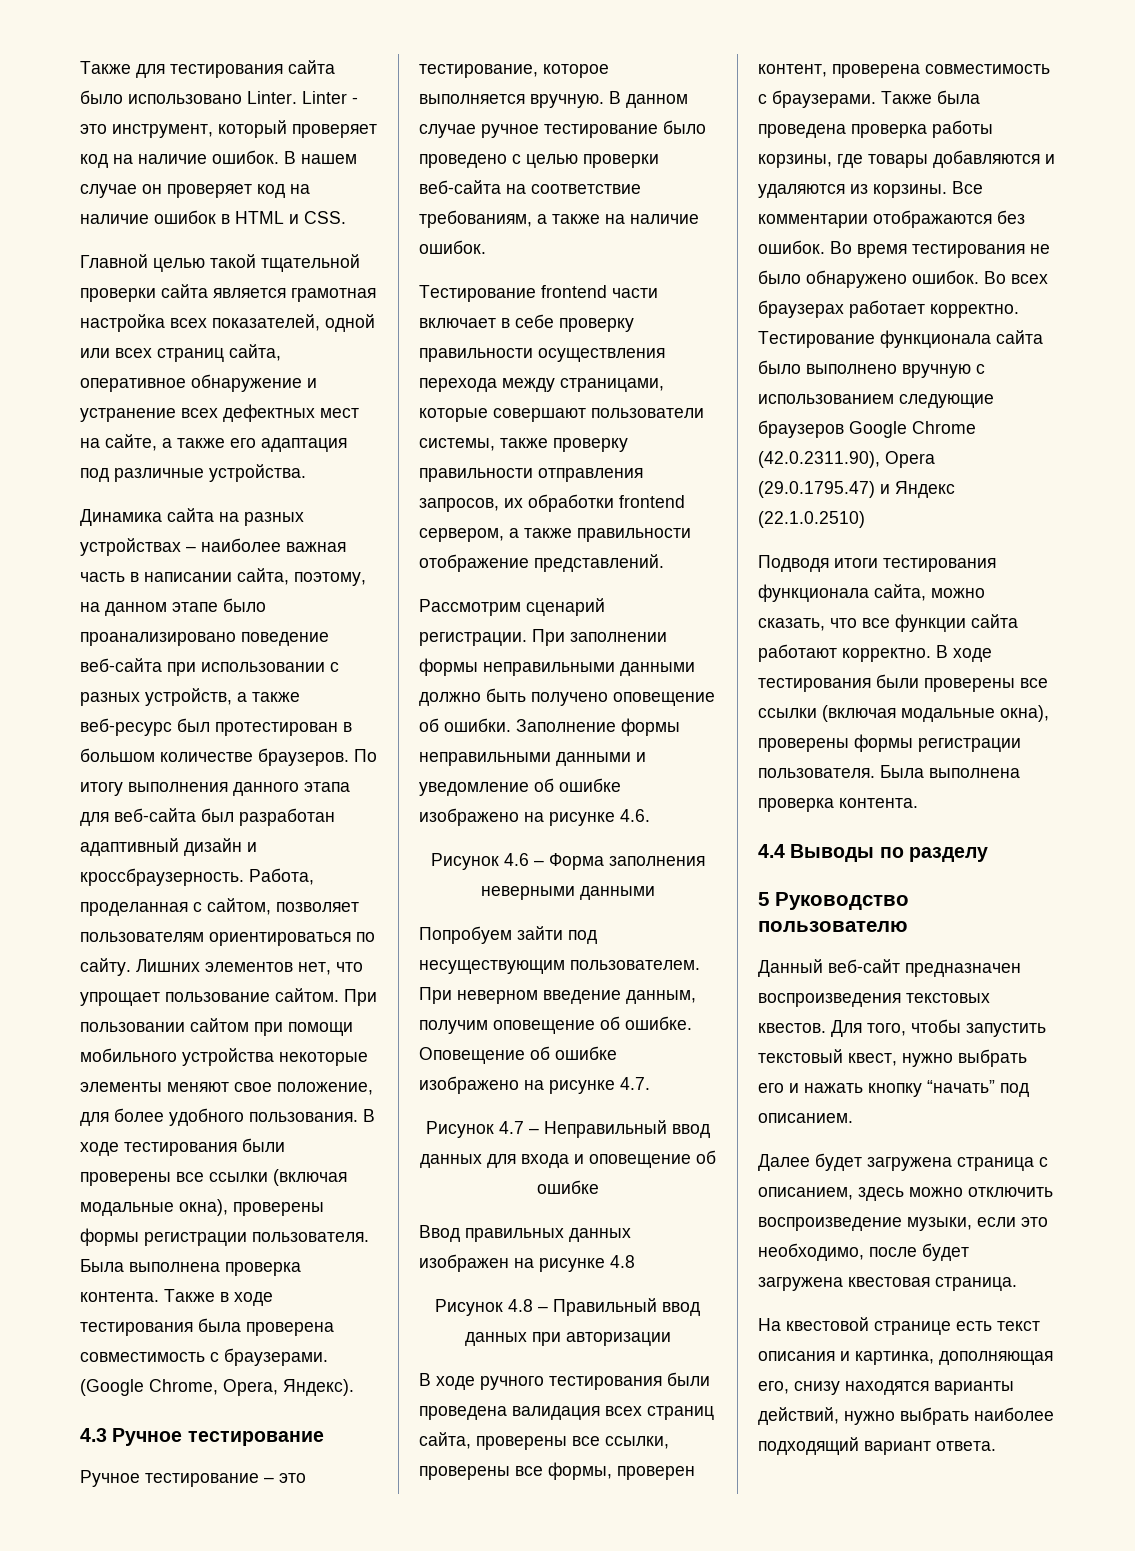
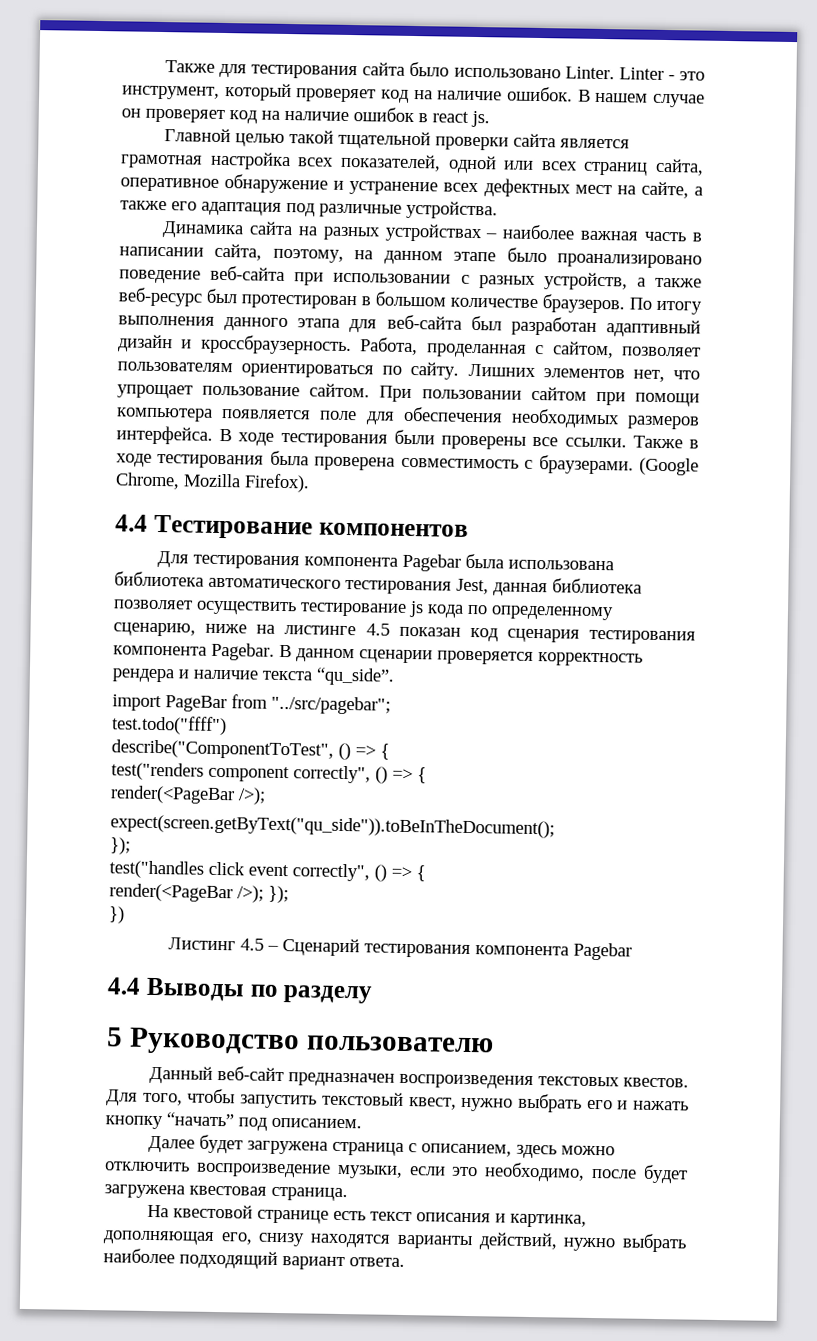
[235,211,346,224] HTML и CSS. -> [432,110,490,128] react js.
[80,1048,368,1066] [80,1082,373,1095] [80,1108,375,1126] [80,1138,285,1156] [80,1169,347,1186] [80,1199,324,1216] [80,1228,369,1246] [80,1259,301,1276] [80,1292,159,1302] мобильного устройства некоторые элементы меняют свое положение, для более удобного пользования. В ходе тестирования были проверены все ссылки (включая модальные окна), проверены формы регистрации пользователя. Была выполнена проверка контента. -> [116,406,700,430] [116,425,627,450] компьютера появляется поле для обеспечения необходимых размеров интерфейса. В ходе тестирования были проверены все ссылки.
[223,1379,354,1396] [80,1428,324,1446] [80,1470,306,1487] [419,64,609,78] [419,91,688,108] [419,120,706,138] [419,154,659,168] [419,180,641,194] [419,210,699,228] [419,240,486,254] [419,285,658,302] [419,314,634,332] [419,348,665,362] [419,378,664,392] [419,408,704,422] [419,438,628,452] [419,468,643,482] [419,494,685,512] [419,528,691,542] [419,554,664,572] [419,598,605,616] [419,629,667,646] [419,658,695,676] [419,688,715,706] [419,718,680,736] [419,752,646,766] [419,778,621,796] [419,808,650,826] [430,853,705,870] [480,886,655,900] [419,926,597,944] [419,960,700,974] [419,987,696,1004] [419,1016,692,1034] [419,1046,617,1064] [419,1076,650,1094] [425,1120,710,1138] [419,1150,716,1168] [536,1180,599,1194] [419,1225,631,1242] [419,1254,635,1272] [435,1298,700,1316] [464,1332,671,1346] [419,1372,710,1390] [419,1406,714,1420] [419,1432,669,1450] [419,1462,695,1480] [758,64,1050,78] [758,90,980,108] [758,120,993,138] [758,150,1055,168] [758,181,983,198] [758,210,1025,228] [758,240,1050,258] [758,270,1048,288] [758,300,1019,318] [758,330,1043,348] [758,360,985,378] [758,394,994,408] [758,420,976,438] [758,451,935,468] [758,481,955,498] [758,511,865,528] [758,555,996,572] [758,584,985,602] [758,614,1018,632] [758,644,992,662] [758,674,1048,692] [758,705,1049,722] [758,734,1021,752] [758,765,1020,778] [758,798,918,812] Opera, Яндекс). // 4.3 Ручное тестирование // Ручное тестирование – это тестирование, которое выполняется вручную. В данном случае ручное тестирование было проведено с целью проверки веб-сайта на соответствие требованиям, а также на наличие ошибок. // Тестирование frontend части включает в себе проверку правильности осуществления перехода между страницами, которые совершают пользователи системы, также проверку правильности отправления запросов, их обработки frontend сервером, а также правильности отображение представлений. // Рассмотрим сценарий регистрации. При заполнении формы неправильными данными должно быть получено оповещение об ошибки. Заполнение формы неправильными данными и уведомление об ошибке изображено на рисунке 4.6. // Рисунок 4.6 – Форма заполнения неверными данными // Попробуем зайти под несуществующим пользователем. При неверном введение данным, получим оповещение об ошибке. Оповещение об ошибке изображено на рисунке 4.7. // Рисунок 4.7 – Неправильный ввод данных для входа и оповещение об ошибке // Ввод правильных данных изображен на рисунке 4.8 // Рисунок 4.8 – Правильный ввод данных при авторизации // В ходе ручного тестирования были проведена валидация всех страниц сайта, проверены все ссылки, проверены все формы, проверен контент, проверена совместимость с браузерами. Также была проведена проверка работы корзины, где товары добавляются и удаляются из корзины. Все комментарии отображаются без ошибок. Во время тестирования не было обнаружено ошибок. Во всех браузерах работает корректно. Тестирование функционала сайта было выполнено вручную с использованием следующие браузеров Google Chrome (42.0.2311.90), Opera (29.0.1795.47) и Яндекс (22.1.0.2510) // Подводя итоги тестирования функционала сайта, можно сказать, что все функции сайта работают корректно. В ходе тестирования были проверены все ссылки (включая модальные окна), проверены формы регистрации пользователя. Была выполнена проверка контента. -> [183,473,310,493] [115,514,469,540] [156,550,614,572] [114,571,642,597] [113,599,614,621] [113,622,696,645] [113,642,643,667] [112,667,395,686] [112,694,391,715] [111,715,227,736] [111,739,390,761] [111,762,427,784] [110,785,266,805] [110,814,555,839] [110,837,131,855] [109,860,426,882] [109,883,289,904] [108,906,125,924] [167,937,632,961] Mozilla Firefox). // 4.4 Тестирование компонентов // Для тестирования компонента Pagebar была использована библиотека автоматического тестирования Jest, данная библиотека позволяет осуществить тестирование js кода по определенному сценарию, ниже на листинге 4.5 показан код сценария тестирования компонента Pagebar. В данном сценарии проверяется корректность рендера и наличие текста “qu_side”. // import PageBar from "../src/pagebar"; // test.todo("ffff") // describe("ComponentToTest", () => { // test("renders component correctly", () => { // render(<PageBar />); // expect(screen.getByText("qu_side")).toBeInTheDocument(); // }); // test("handles click event correctly", () => { // render(<PageBar />); }); // }) // Листинг 4.5 – Сценарий тестирования компонента Pagebar

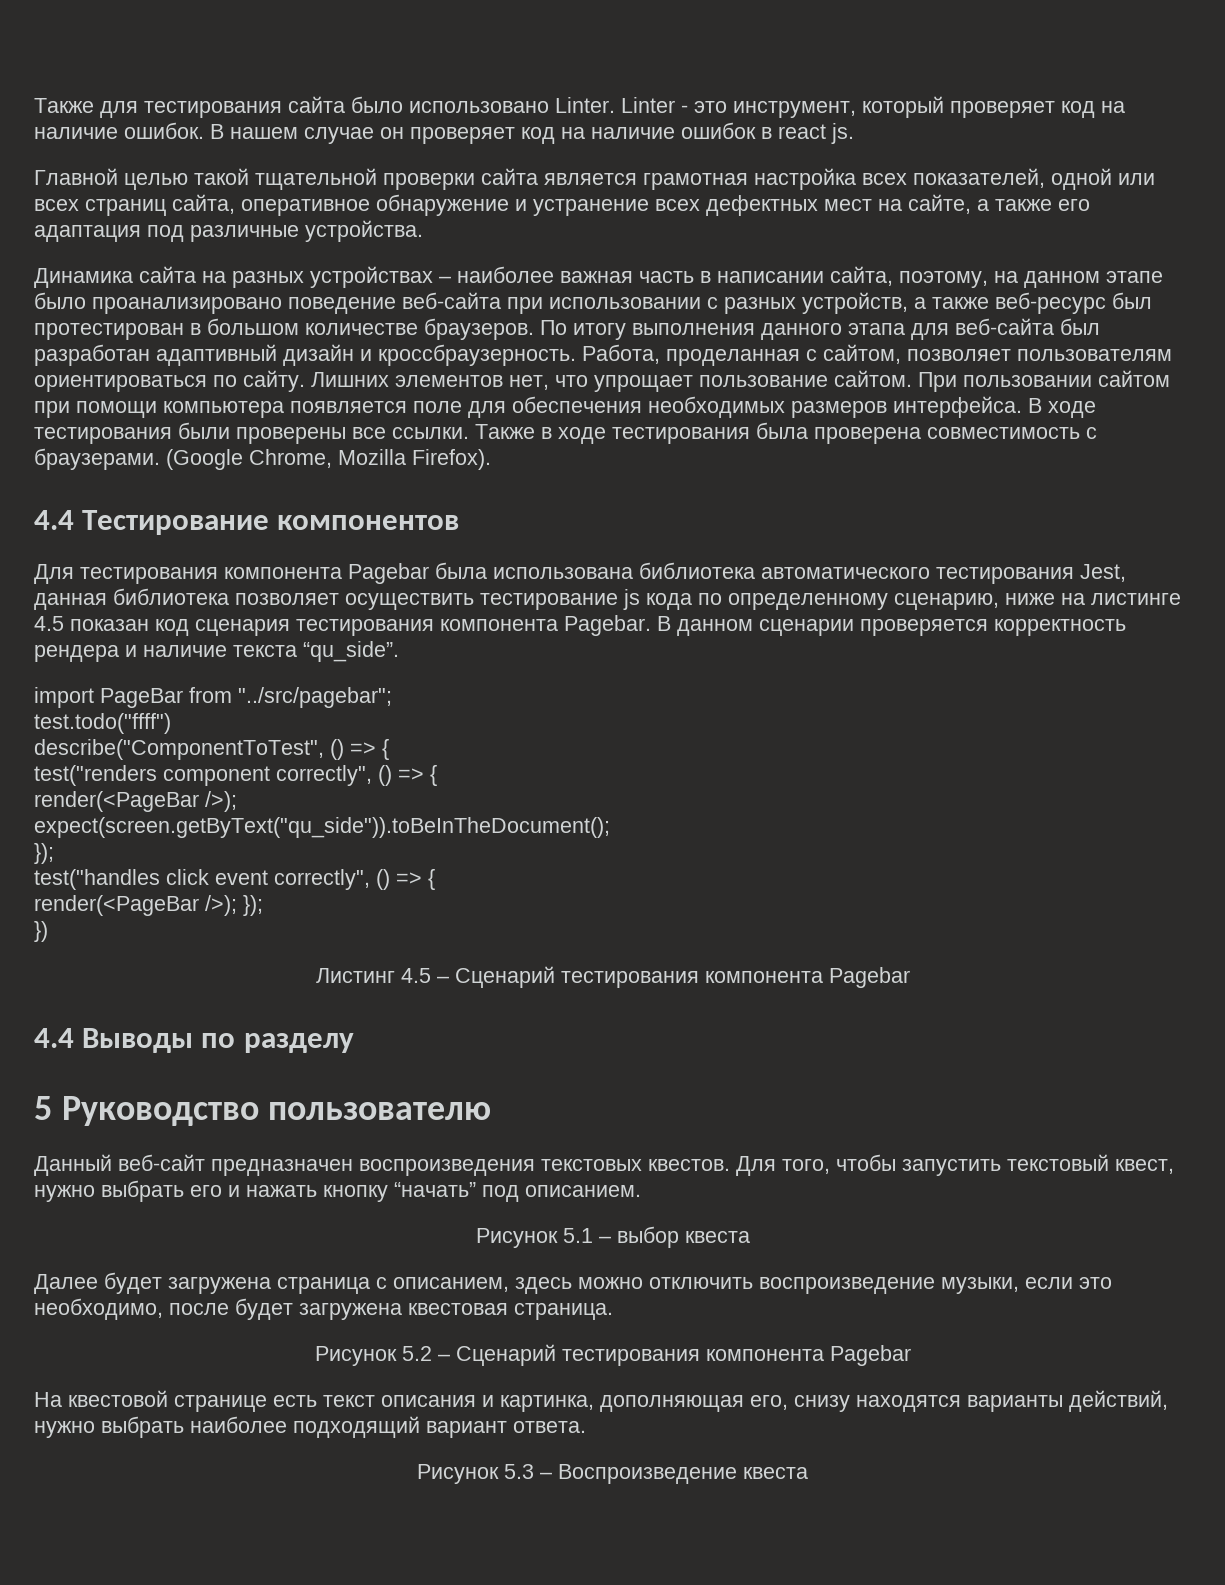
(362, 1123) none -> [475,1226,750,1248] // Рисунок 5.1 – выбор квеста
(348, 1194) none -> [314,1344,911,1366] // Рисунок 5.2 – Сценарий тестирования компонента Pagebar
(405, 1262) none -> [417,1464,808,1484] // Рисунок 5.3 – Воспроизведение квеста

